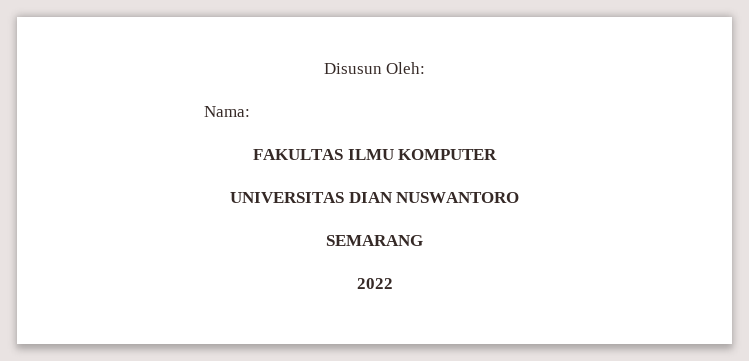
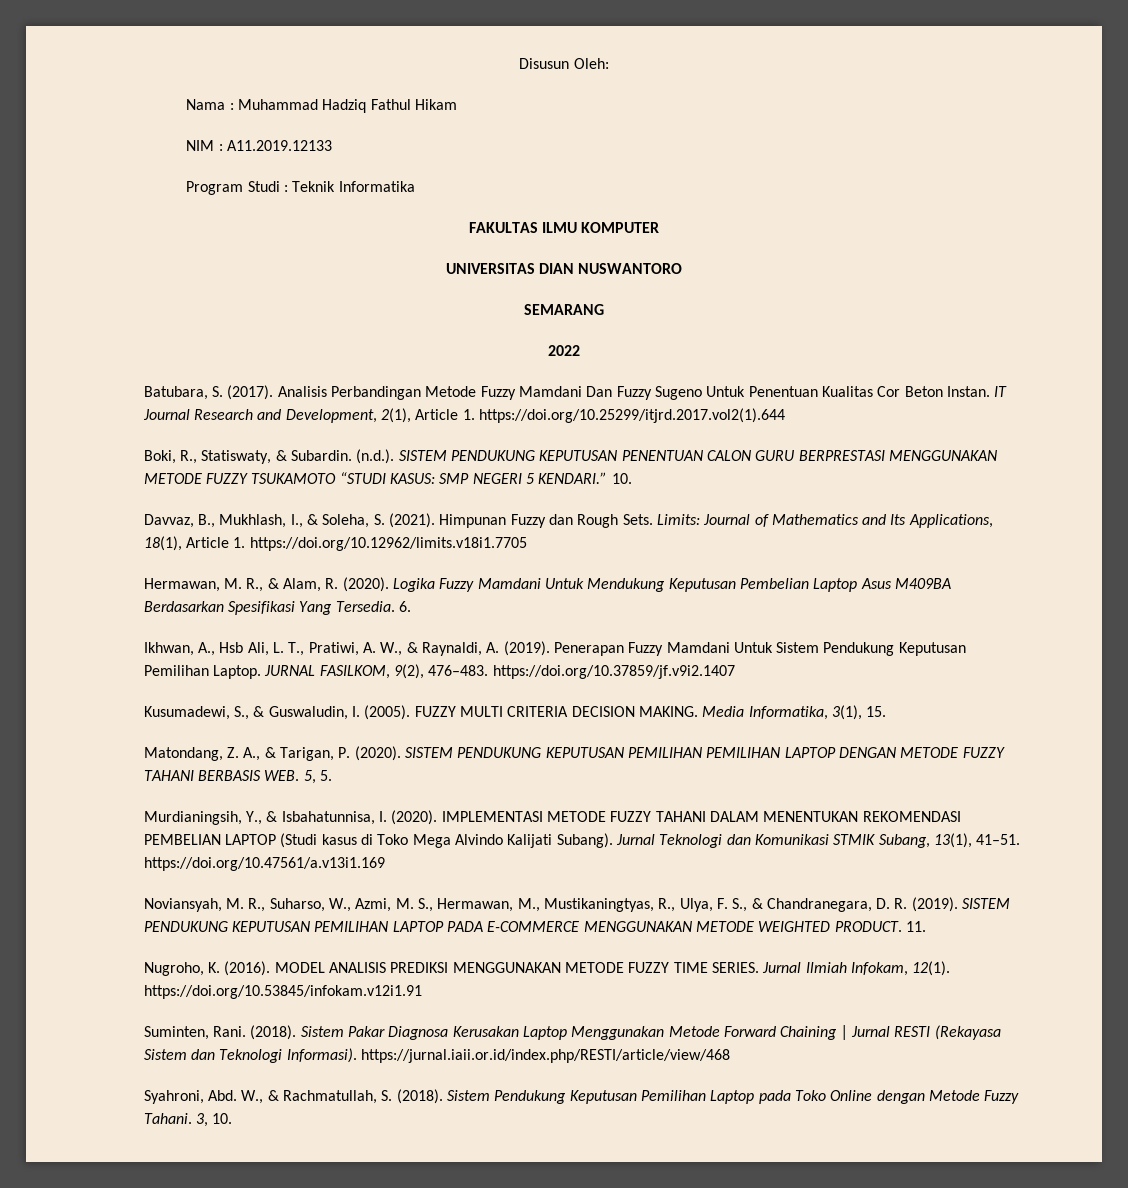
[204,106,251,117] Nama: -> [186,99,457,113] [186,140,333,151] [186,181,415,195] Nama : Muhammad Hadziq Fathul Hikam // NIM : A11.2019.12133 // Program Studi : Teknik Informatika
(393, 283) none -> [143,385,1008,400] [142,408,785,423] [143,449,997,464] [143,472,632,484] [143,513,993,528] [143,536,527,551] [143,577,951,592] [143,601,411,615] [143,641,966,656] [143,664,735,679] [143,705,887,720] [143,746,1005,761] [143,770,332,784] [143,810,961,825] [143,833,1021,848] [143,857,385,871] [143,897,1011,912] [143,921,926,932] [143,961,951,976] [143,985,422,999] [143,1025,1001,1040] [143,1048,730,1063] [143,1089,1020,1104] [143,1113,233,1127] // Batubara, S. (2017). Analisis Perbandingan Metode Fuzzy Mamdani Dan Fuzzy Sugeno Untuk Penentuan Kualitas Cor Beton Instan. IT Journal Research and Development, 2(1), Article 1. https://doi.org/10.25299/itjrd.2017.vol2(1).644 // Boki, R., Statiswaty, & Subardin. (n.d.). SISTEM PENDUKUNG KEPUTUSAN PENENTUAN CALON GURU BERPRESTASI MENGGUNAKAN METODE FUZZY TSUKAMOTO “STUDI KASUS: SMP NEGERI 5 KENDARI.” 10. // Davvaz, B., Mukhlash, I., & Soleha, S. (2021). Himpunan Fuzzy dan Rough Sets. Limits: Journal of Mathematics and Its Applications, 18(1), Article 1. https://doi.org/10.12962/limits.v18i1.7705 // Hermawan, M. R., & Alam, R. (2020). Logika Fuzzy Mamdani Untuk Mendukung Keputusan Pembelian Laptop Asus M409BA Berdasarkan Spesifikasi Yang Tersedia. 6. // Ikhwan, A., Hsb Ali, L. T., Pratiwi, A. W., & Raynaldi, A. (2019). Penerapan Fuzzy Mamdani Untuk Sistem Pendukung Keputusan Pemilihan Laptop. JURNAL FASILKOM, 9(2), 476–483. https://doi.org/10.37859/jf.v9i2.1407 // Kusumadewi, S., & Guswaludin, I. (2005). FUZZY MULTI CRITERIA DECISION MAKING. Media Informatika, 3(1), 15. // Matondang, Z. A., & Tarigan, P. (2020). SISTEM PENDUKUNG KEPUTUSAN PEMILIHAN PEMILIHAN LAPTOP DENGAN METODE FUZZY TAHANI BERBASIS WEB. 5, 5. // Murdianingsih, Y., & Isbahatunnisa, I. (2020). IMPLEMENTASI METODE FUZZY TAHANI DALAM MENENTUKAN REKOMENDASI PEMBELIAN LAPTOP (Studi kasus di Toko Mega Alvindo Kalijati Subang). Jurnal Teknologi dan Komunikasi STMIK Subang, 13(1), 41–51. https://doi.org/10.47561/a.v13i1.169 // Noviansyah, M. R., Suharso, W., Azmi, M. S., Hermawan, M., Mustikaningtyas, R., Ulya, F. S., & Chandranegara, D. R. (2019). SISTEM PENDUKUNG KEPUTUSAN PEMILIHAN LAPTOP PADA E-COMMERCE MENGGUNAKAN METODE WEIGHTED PRODUCT. 11. // Nugroho, K. (2016). MODEL ANALISIS PREDIKSI MENGGUNAKAN METODE FUZZY TIME SERIES. Jurnal Ilmiah Infokam, 12(1). https://doi.org/10.53845/infokam.v12i1.91 // Suminten, Rani. (2018). Sistem Pakar Diagnosa Kerusakan Laptop Menggunakan Metode Forward Chaining | Jurnal RESTI (Rekayasa Sistem dan Teknologi Informasi). https://jurnal.iaii.or.id/index.php/RESTI/article/view/468 // Syahroni, Abd. W., & Rachmatullah, S. (2018). Sistem Pendukung Keputusan Pemilihan Laptop pada Toko Online dengan Metode Fuzzy Tahani. 3, 10.

